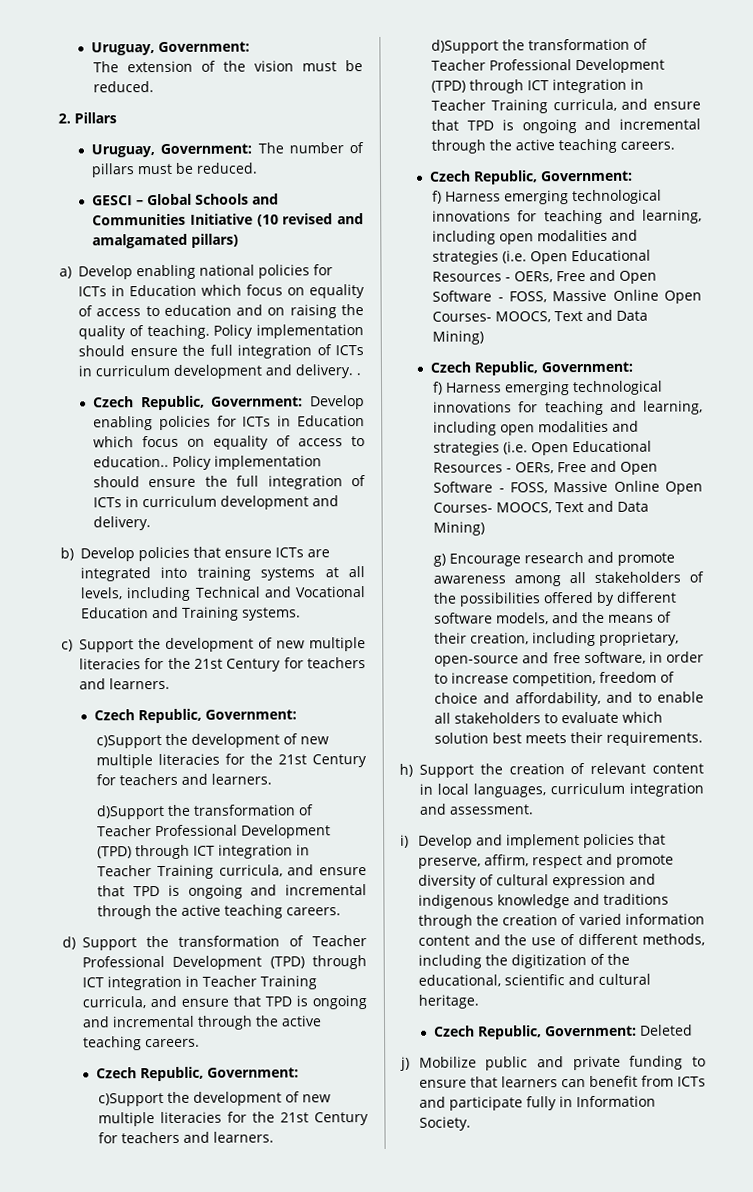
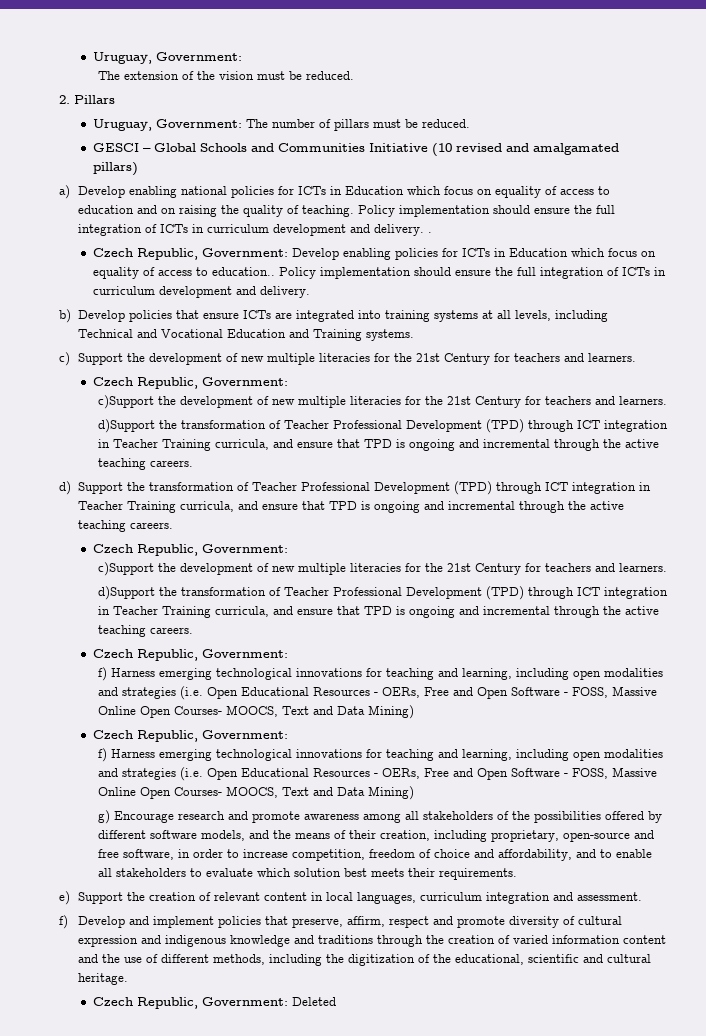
[399,763,413,777] h) -> [59,891,70,905] e)
[400,834,409,848] i) -> [59,915,68,929] f)
[400,1055,706,1071] [418,1075,706,1088] [418,1095,656,1111] [418,1116,471,1131] // j) Mobilize public and private funding to ensure that learners can benefit from ICTs and participate fully in Information Society. -> (336, 1001) none

